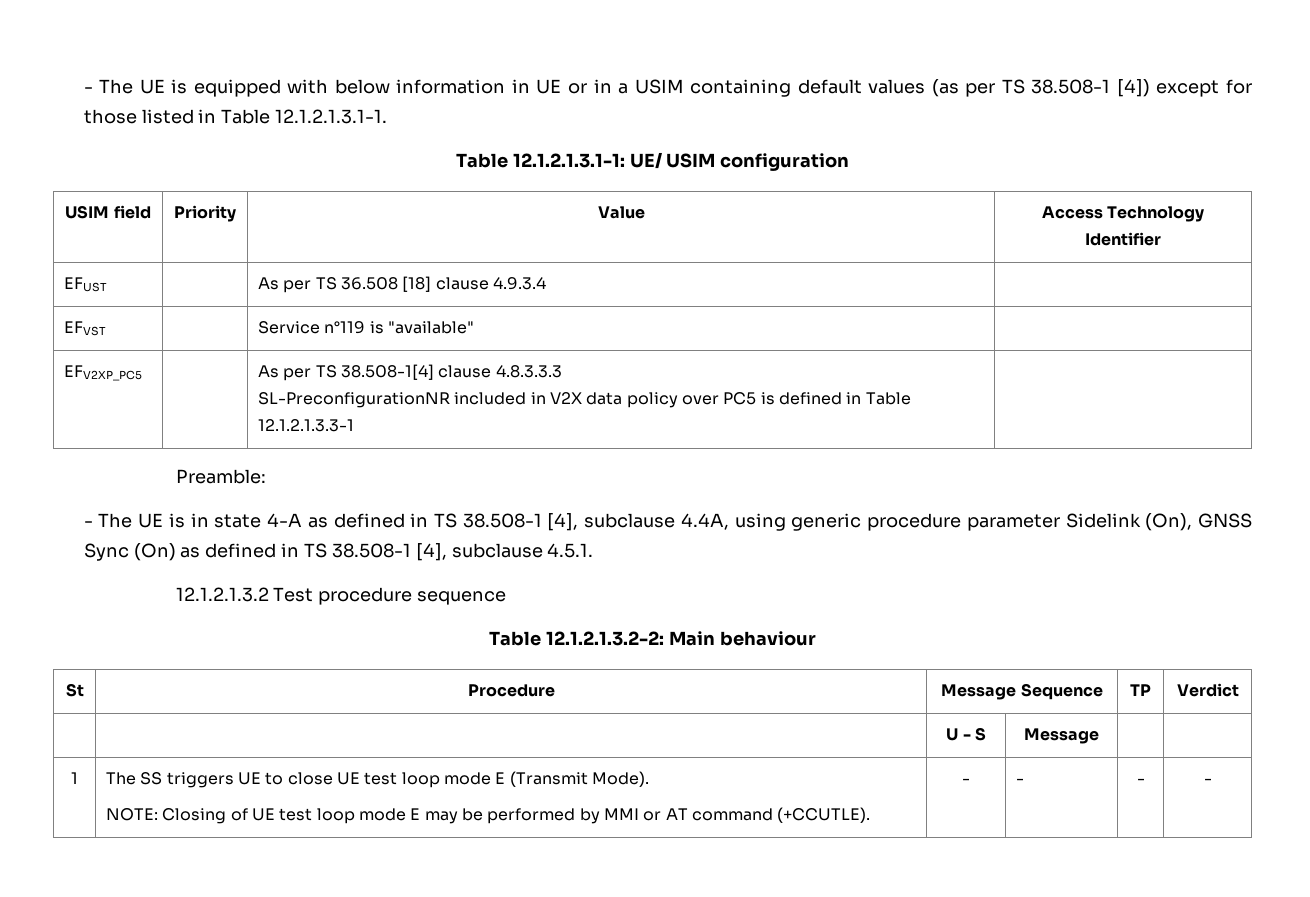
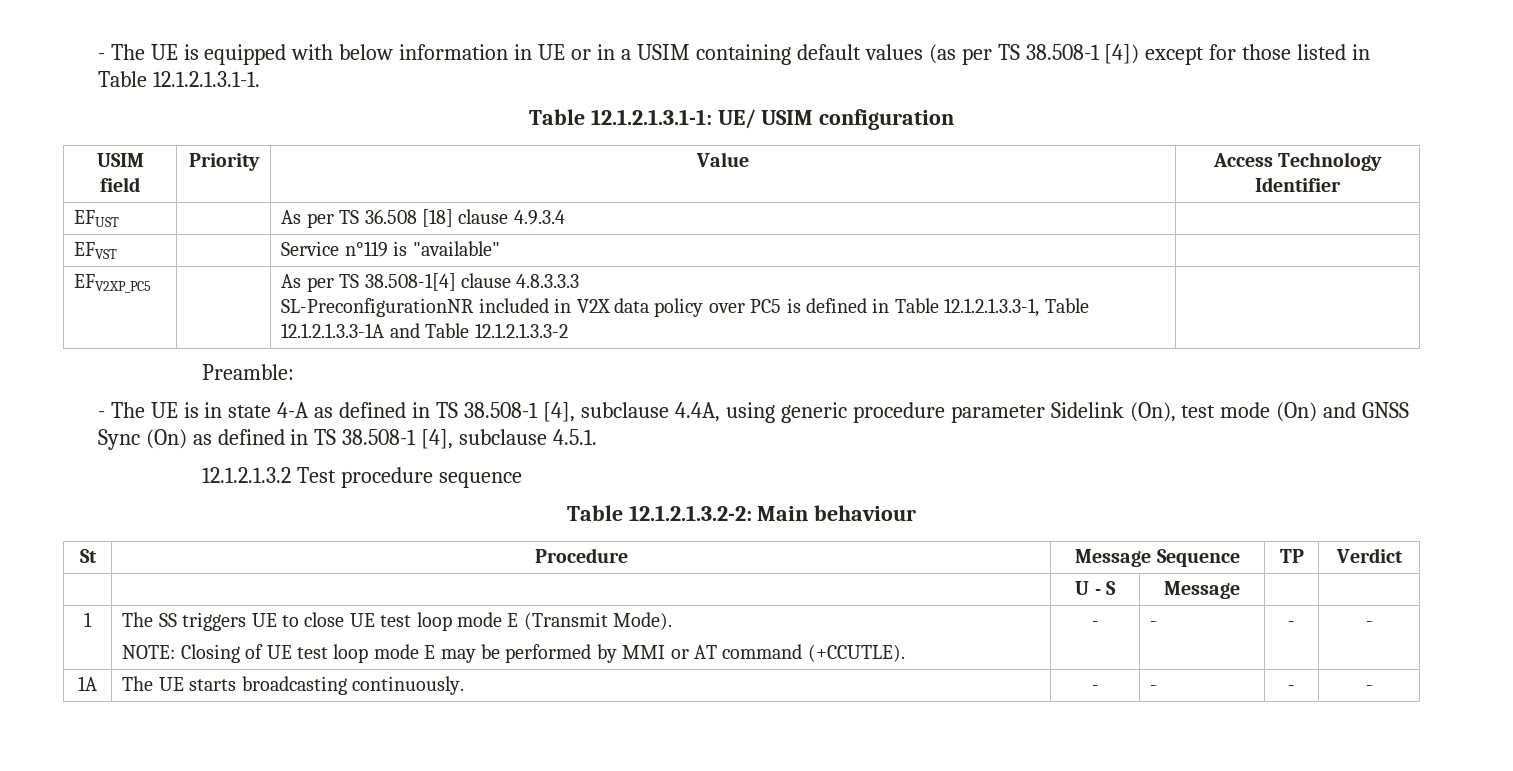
[258,419,355,432] 12.1.2.1.3.3-1 -> [944,298,1089,317] [281,323,568,338] 12.1.2.1.3.3-1, Table 12.1.2.1.3.3-1A and Table 12.1.2.1.3.3-2
(1193, 522) none -> [1181,402,1357,422] test mode (On) and
(1212, 781) none -> [78,676,97,691] [122,676,464,695] [1091,685,1099,691] [1150,685,1158,691] [1288,685,1295,691] [1365,685,1373,691] // 1A | The UE starts broadcasting continuously. | - | - | - | -

